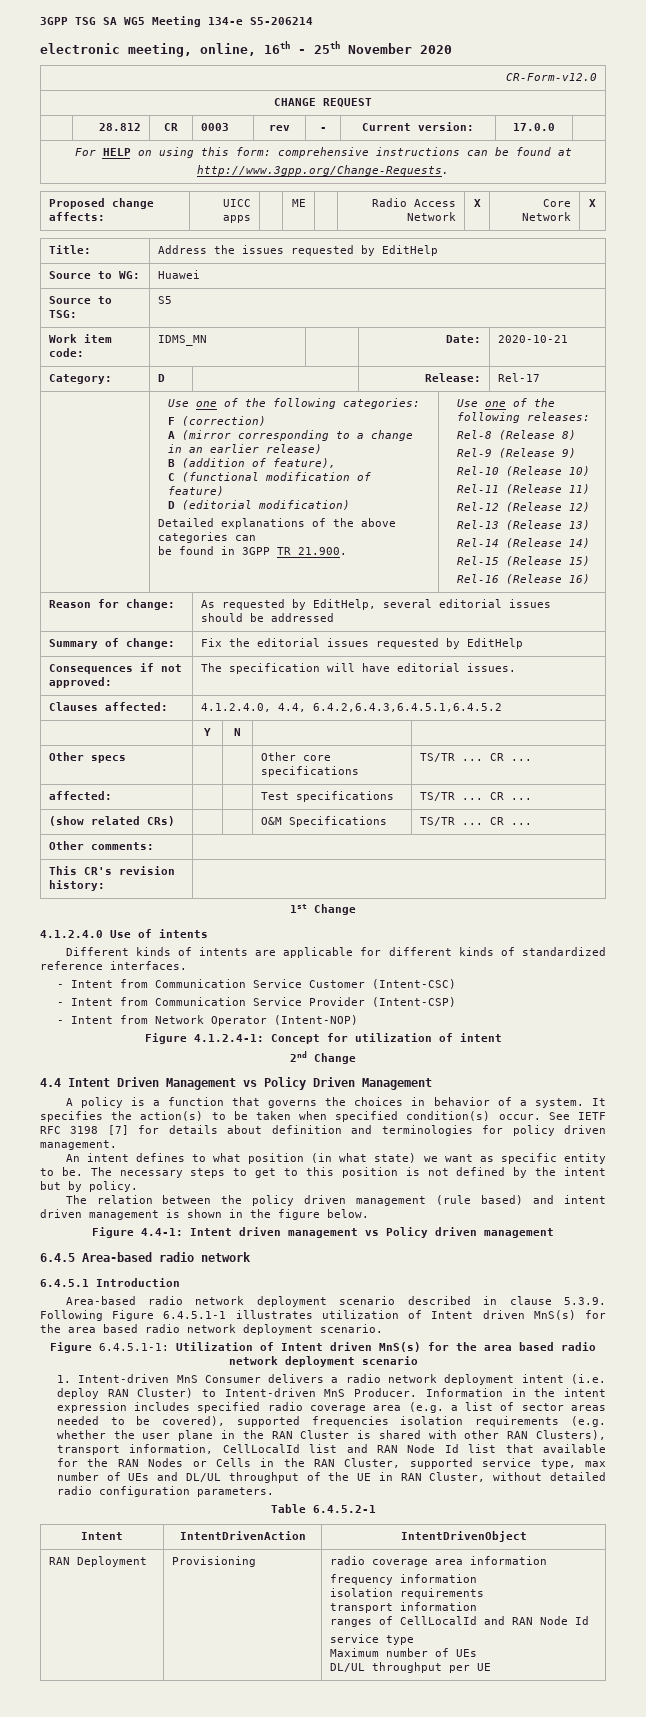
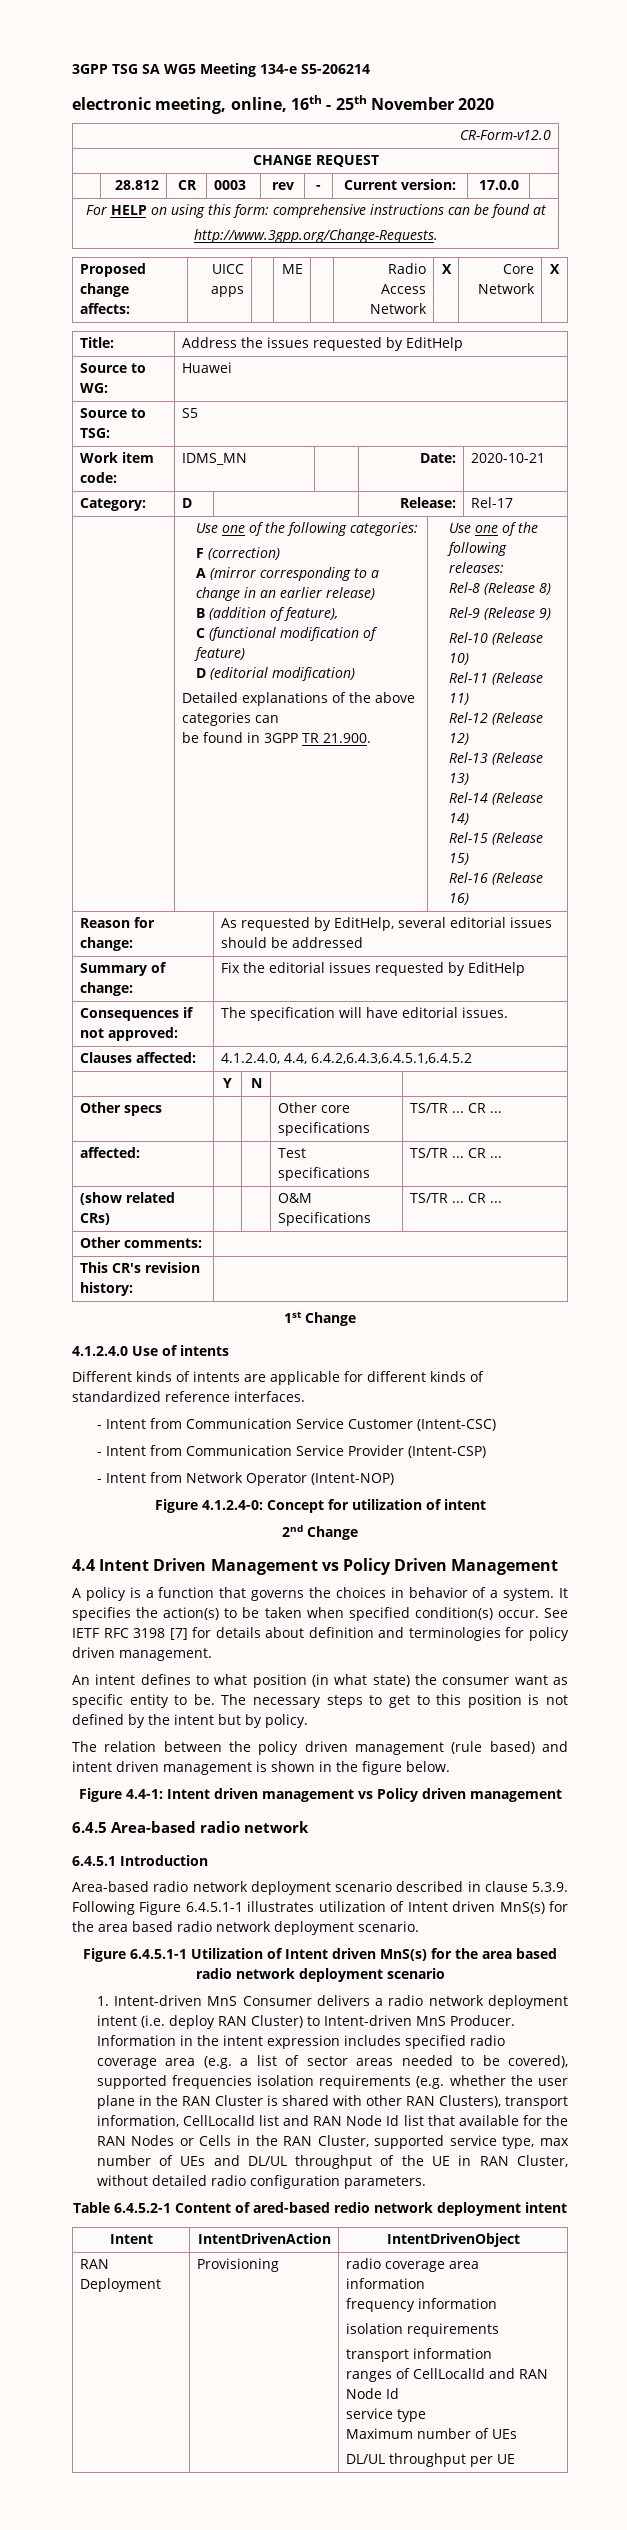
[193,1034,264,1042] 4.1.2.4-1: -> [201,1500,263,1510] 4.1.2.4-0:
[423,1156,438,1162] we -> [414,1674,510,1685] the consumer
[99,1343,169,1351] 6.4.5.1-1: -> [130,1949,187,1959] 6.4.5.1-1
(376, 1509) none -> [174,2202,567,2216] Content of ared-based redio network deployment intent

